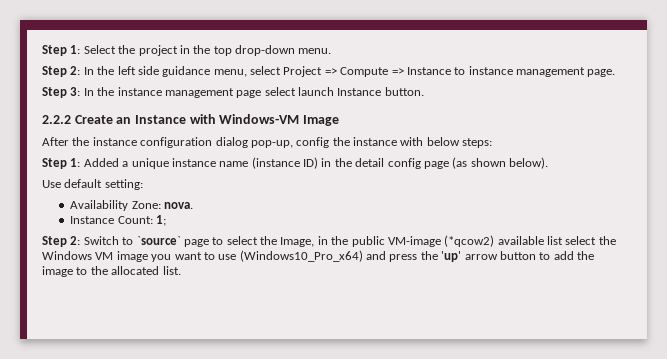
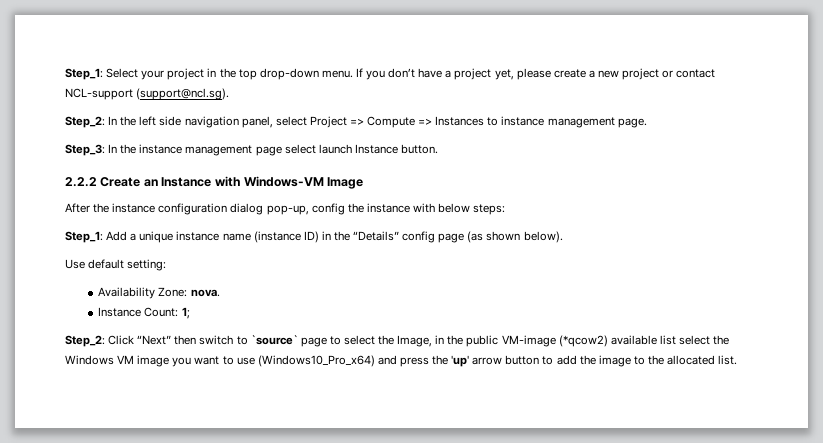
[42,45,136,56] Step 1: Select the -> [65,68,165,80] Step_1: Select your
[42,66,81,77] // Step 2: -> [355,68,716,80] [65,88,230,100] [65,116,105,128] If you don’t have a project yet, please create a new project or contact NCL-support (support@ncl.sg). // Step_2:
[162,66,247,77] guidance menu, -> [184,116,273,128] navigation panel,
[406,67,451,75] Instance -> [435,116,485,126] Instances
[42,87,81,98] Step 3: -> [65,144,105,156] Step_3:
[42,158,119,169] Step 1: Added -> [65,231,128,243] Step_1: Add
[355,158,385,167] detail -> [353,231,400,241] “Details”
[42,236,119,247] Step 2: Switch -> [65,335,234,347] Step_2: Click “Next” then switch

